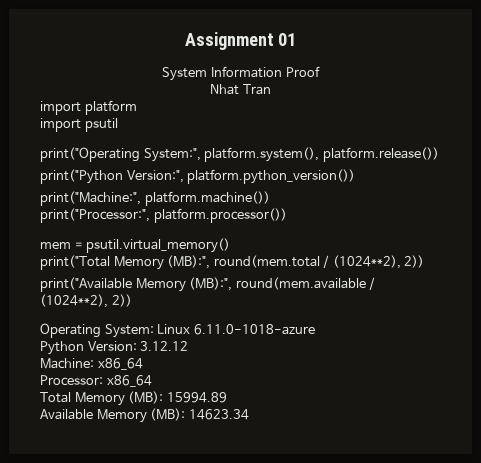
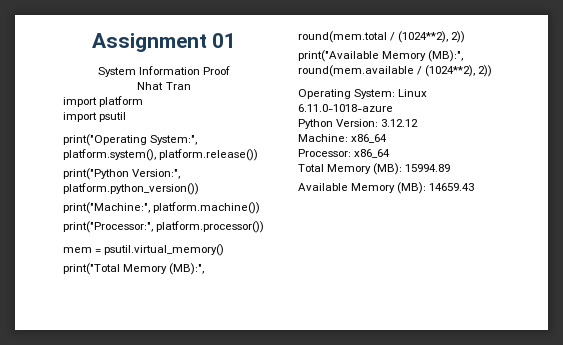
[188,409,249,420] 14623.34 -> [429,183,475,191] 14659.43

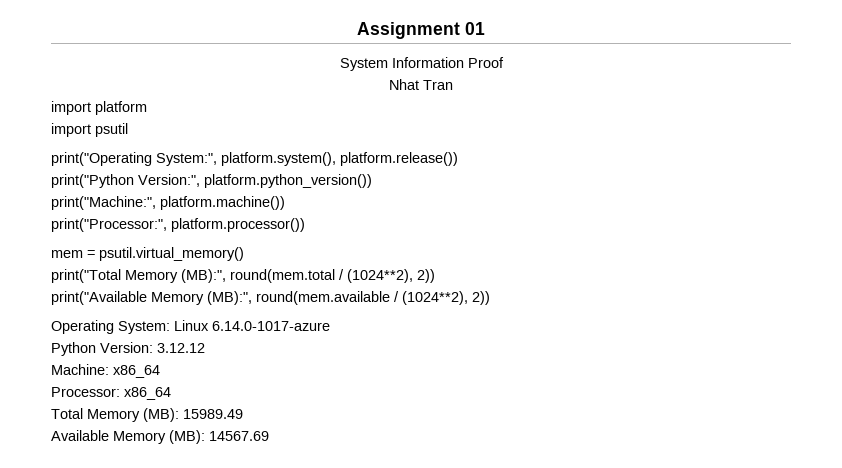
[298,104,393,112] 6.11.0-1018-azure -> [212,321,330,331] 6.14.0-1017-azure
[405,164,451,172] 15994.89 -> [183,409,243,419] 15989.49
[429,183,475,191] 14659.43 -> [209,431,269,441] 14567.69

